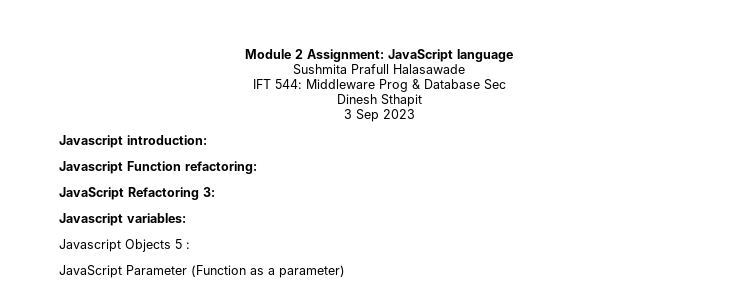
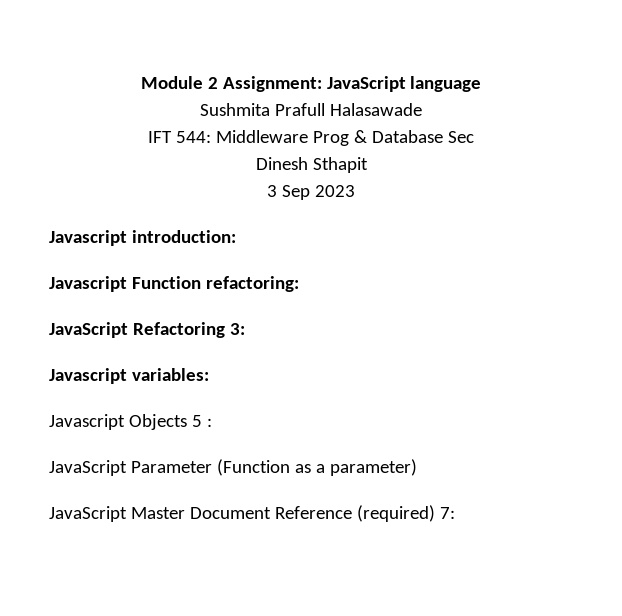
(345, 271) none -> [49,505,455,522] // JavaScript Master Document Reference (required) 7:

